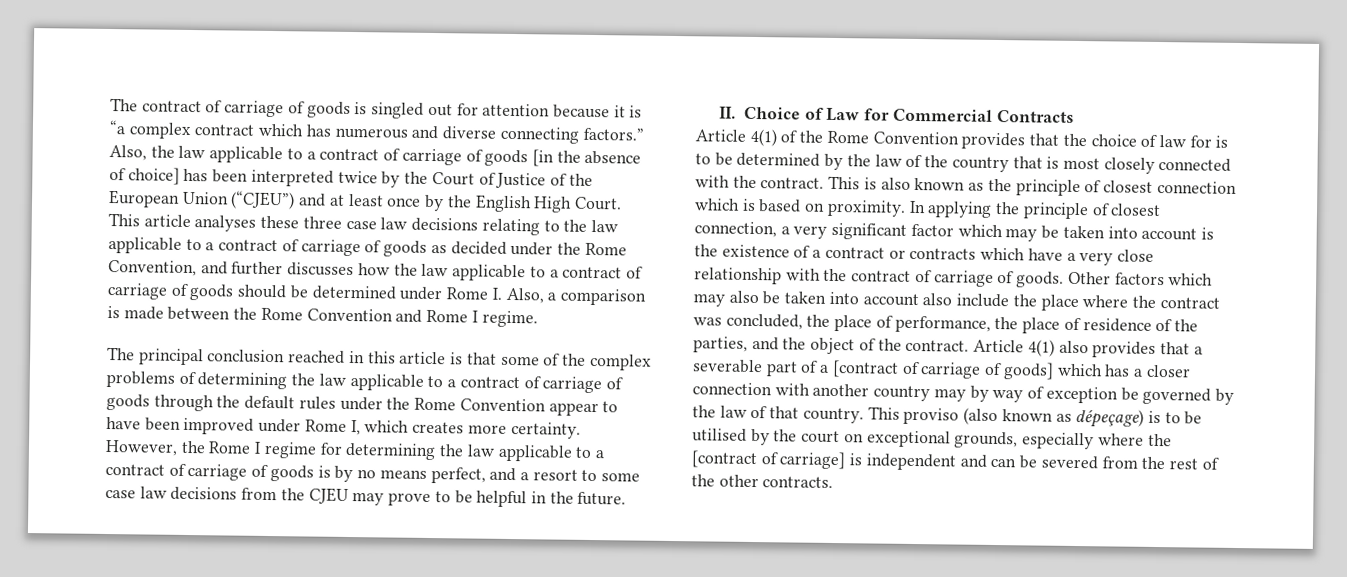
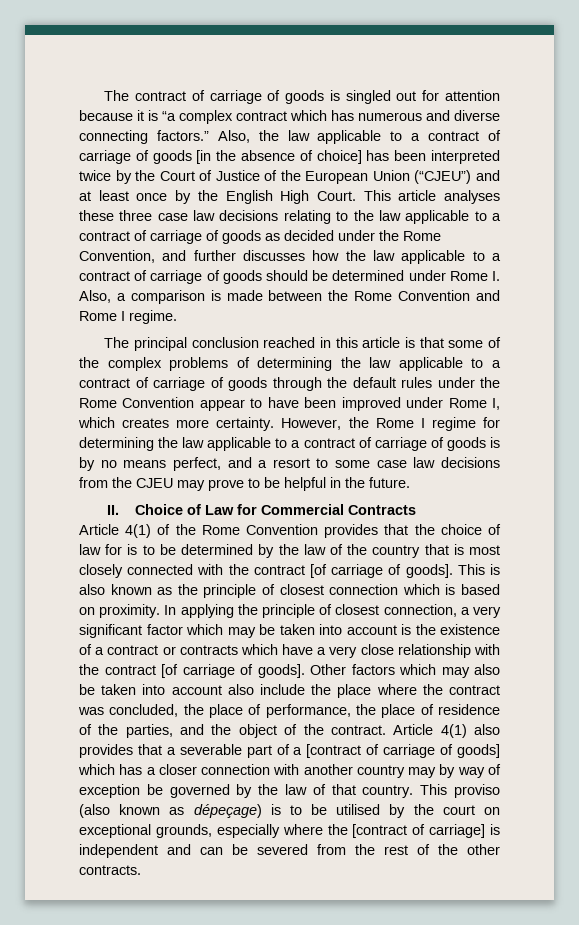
[760,177,825,189] contract. -> [253,564,453,578] contract [of carriage of goods].
[914,269,1065,288] of carriage of goods. -> [161,664,305,678] [of carriage of goods].

